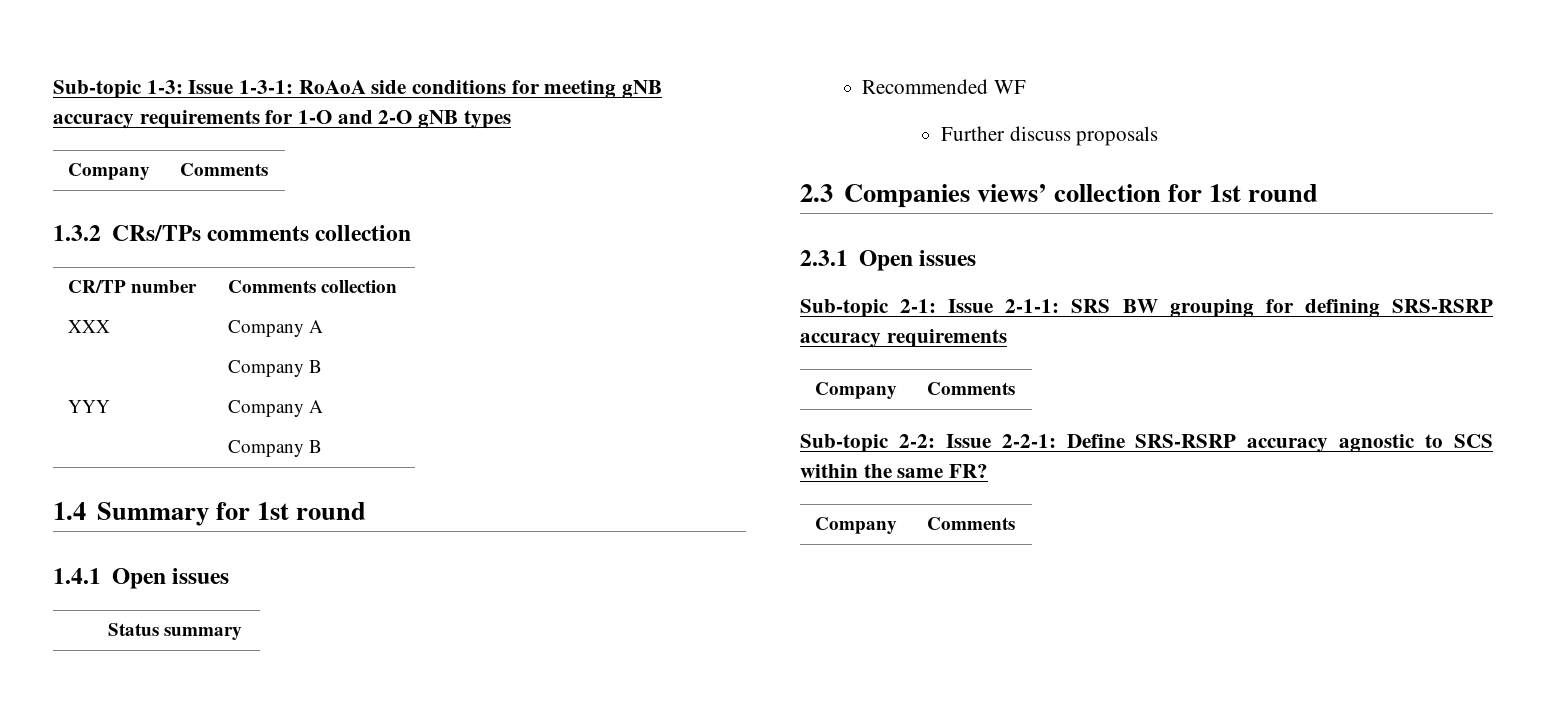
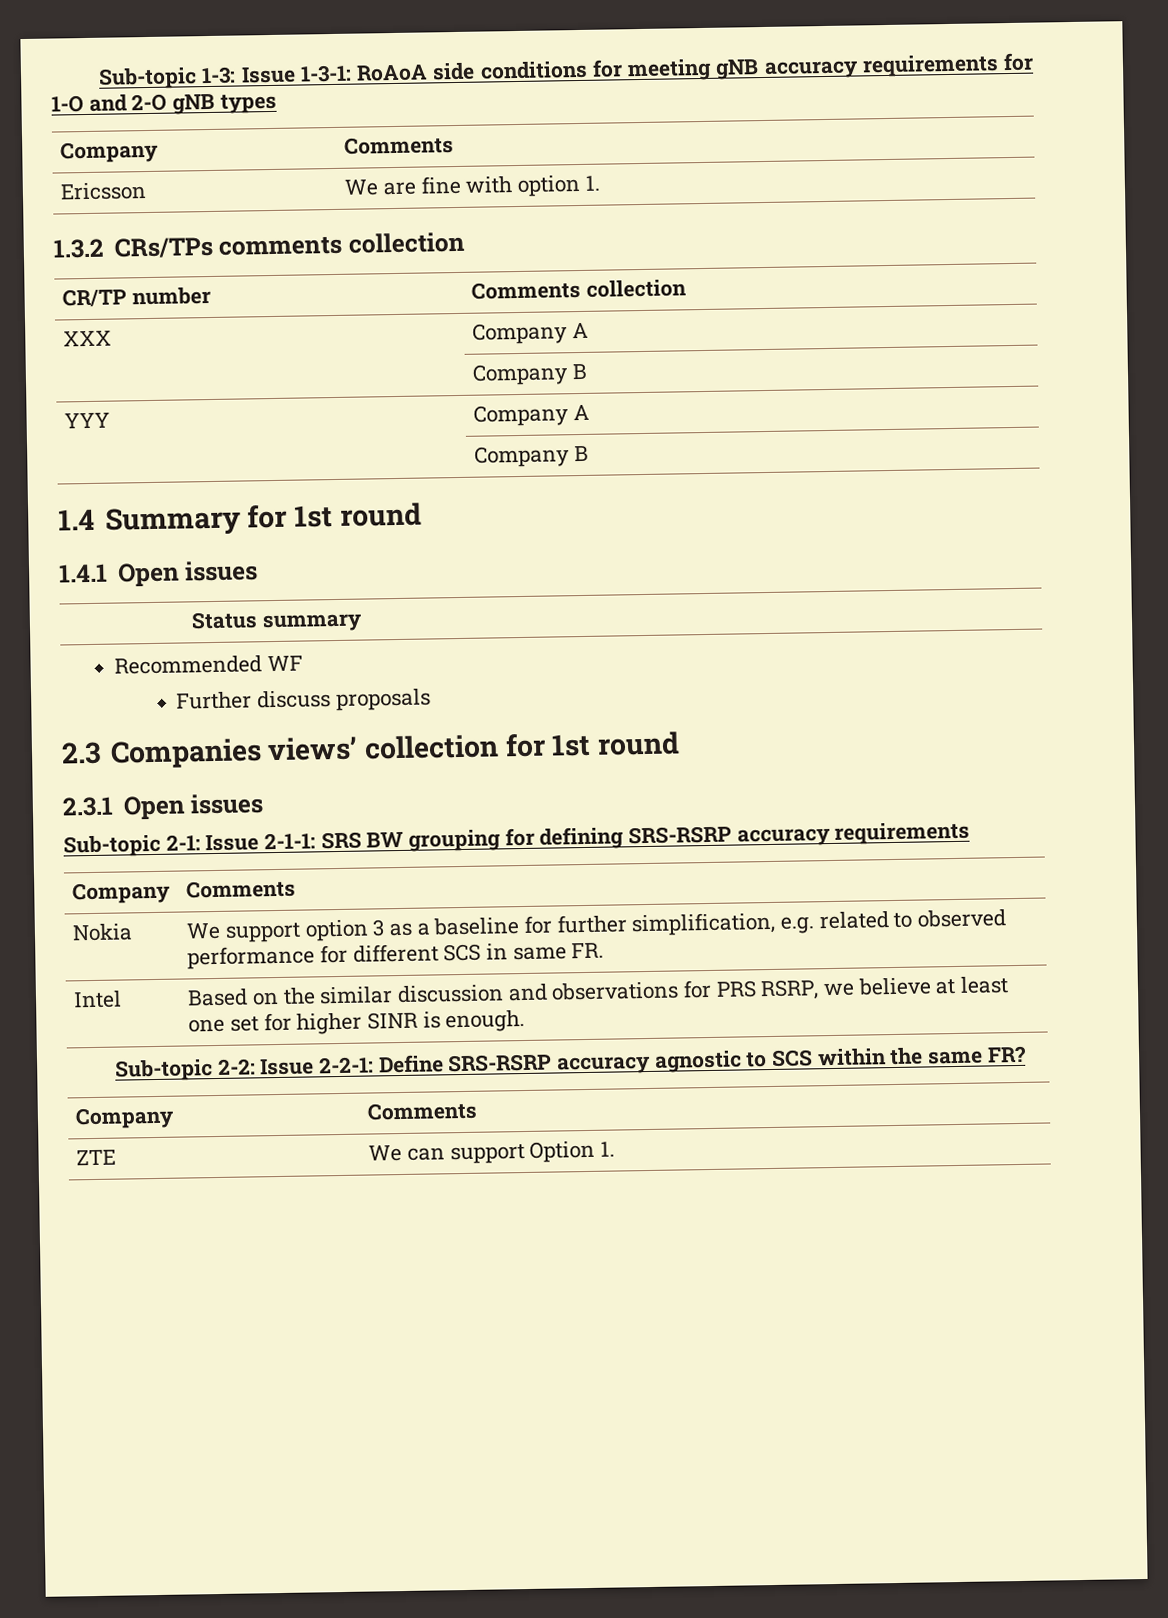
(268, 169) none -> [60,182,148,201] [344,174,600,197] // Ericsson | We are fine with option 1.
(1015, 388) none -> [72,923,134,942] [186,909,1007,943] [187,942,605,970] [73,990,123,1009] [187,976,1010,1007] [188,1009,526,1035] // Nokia | We support option 3 as a baseline for further simplification, e.g. related to observed performance for different SCS in same FR. // Intel | Based on the similar discussion and observations for PRS RSRP, we believe at least one set for higher SINR is enough.
(1015, 523) none -> [76,1149,117,1166] [368,1140,616,1165] // ZTE | We can support Option 1.

